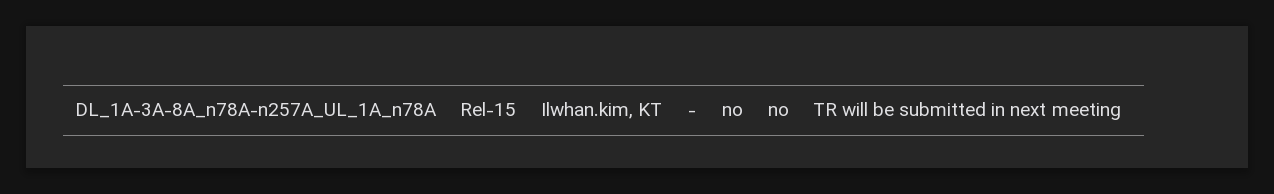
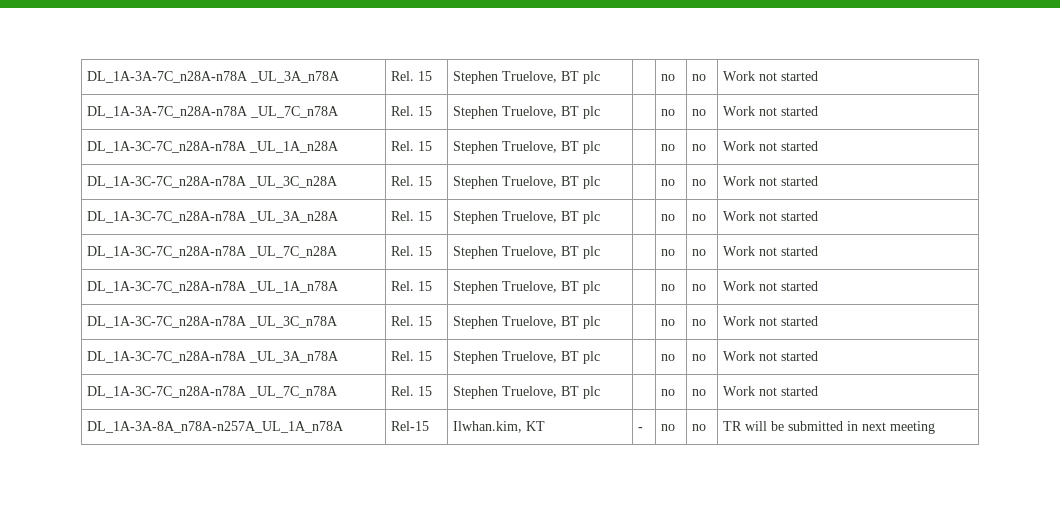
(74, 110) none -> [87,71,341,83] [391,71,433,81] [453,71,601,84] [661,74,676,81] [692,74,707,81] [723,71,819,81] [87,106,340,118] [391,106,433,116] [453,106,601,119] [661,109,676,116] [692,109,707,116] [723,106,819,116] [87,141,340,153] [391,141,433,151] [453,141,601,154] [661,144,676,151] [692,144,707,151] [723,141,819,151] [87,176,339,188] [391,176,433,186] [453,176,601,189] [661,179,676,186] [692,179,707,186] [723,176,819,186] [87,211,340,223] [391,211,433,221] [453,211,601,224] [661,214,676,221] [692,214,707,221] [723,211,819,221] [87,246,339,258] [391,246,433,256] [453,246,601,259] [661,249,676,256] [692,249,707,256] [723,246,819,256] [87,281,340,293] [391,281,433,291] [453,281,601,294] [661,284,676,291] [692,284,707,291] [723,281,819,291] [87,316,339,328] [391,316,433,326] [453,316,601,329] [661,319,676,326] [692,319,707,326] [723,316,819,326] [87,351,340,363] [391,351,433,361] [453,351,601,364] [661,354,676,361] [692,354,707,361] [723,351,819,361] [87,386,339,398] [391,386,433,396] [453,386,601,399] [661,389,676,396] [692,389,707,396] [723,386,819,396] DL_1A-3A-7C_n28A-n78A _UL_3A_n78A | Rel. 15 | Stephen Truelove, BT plc | | no | no | Work not started // DL_1A-3A-7C_n28A-n78A _UL_7C_n78A | Rel. 15 | Stephen Truelove, BT plc | | no | no | Work not started // DL_1A-3C-7C_n28A-n78A _UL_1A_n28A | Rel. 15 | Stephen Truelove, BT plc | | no | no | Work not started // DL_1A-3C-7C_n28A-n78A _UL_3C_n28A | Rel. 15 | Stephen Truelove, BT plc | | no | no | Work not started // DL_1A-3C-7C_n28A-n78A _UL_3A_n28A | Rel. 15 | Stephen Truelove, BT plc | | no | no | Work not started // DL_1A-3C-7C_n28A-n78A _UL_7C_n28A | Rel. 15 | Stephen Truelove, BT plc | | no | no | Work not started // DL_1A-3C-7C_n28A-n78A _UL_1A_n78A | Rel. 15 | Stephen Truelove, BT plc | | no | no | Work not started // DL_1A-3C-7C_n28A-n78A _UL_3C_n78A | Rel. 15 | Stephen Truelove, BT plc | | no | no | Work not started // DL_1A-3C-7C_n28A-n78A _UL_3A_n78A | Rel. 15 | Stephen Truelove, BT plc | | no | no | Work not started // DL_1A-3C-7C_n28A-n78A _UL_7C_n78A | Rel. 15 | Stephen Truelove, BT plc | | no | no | Work not started //

